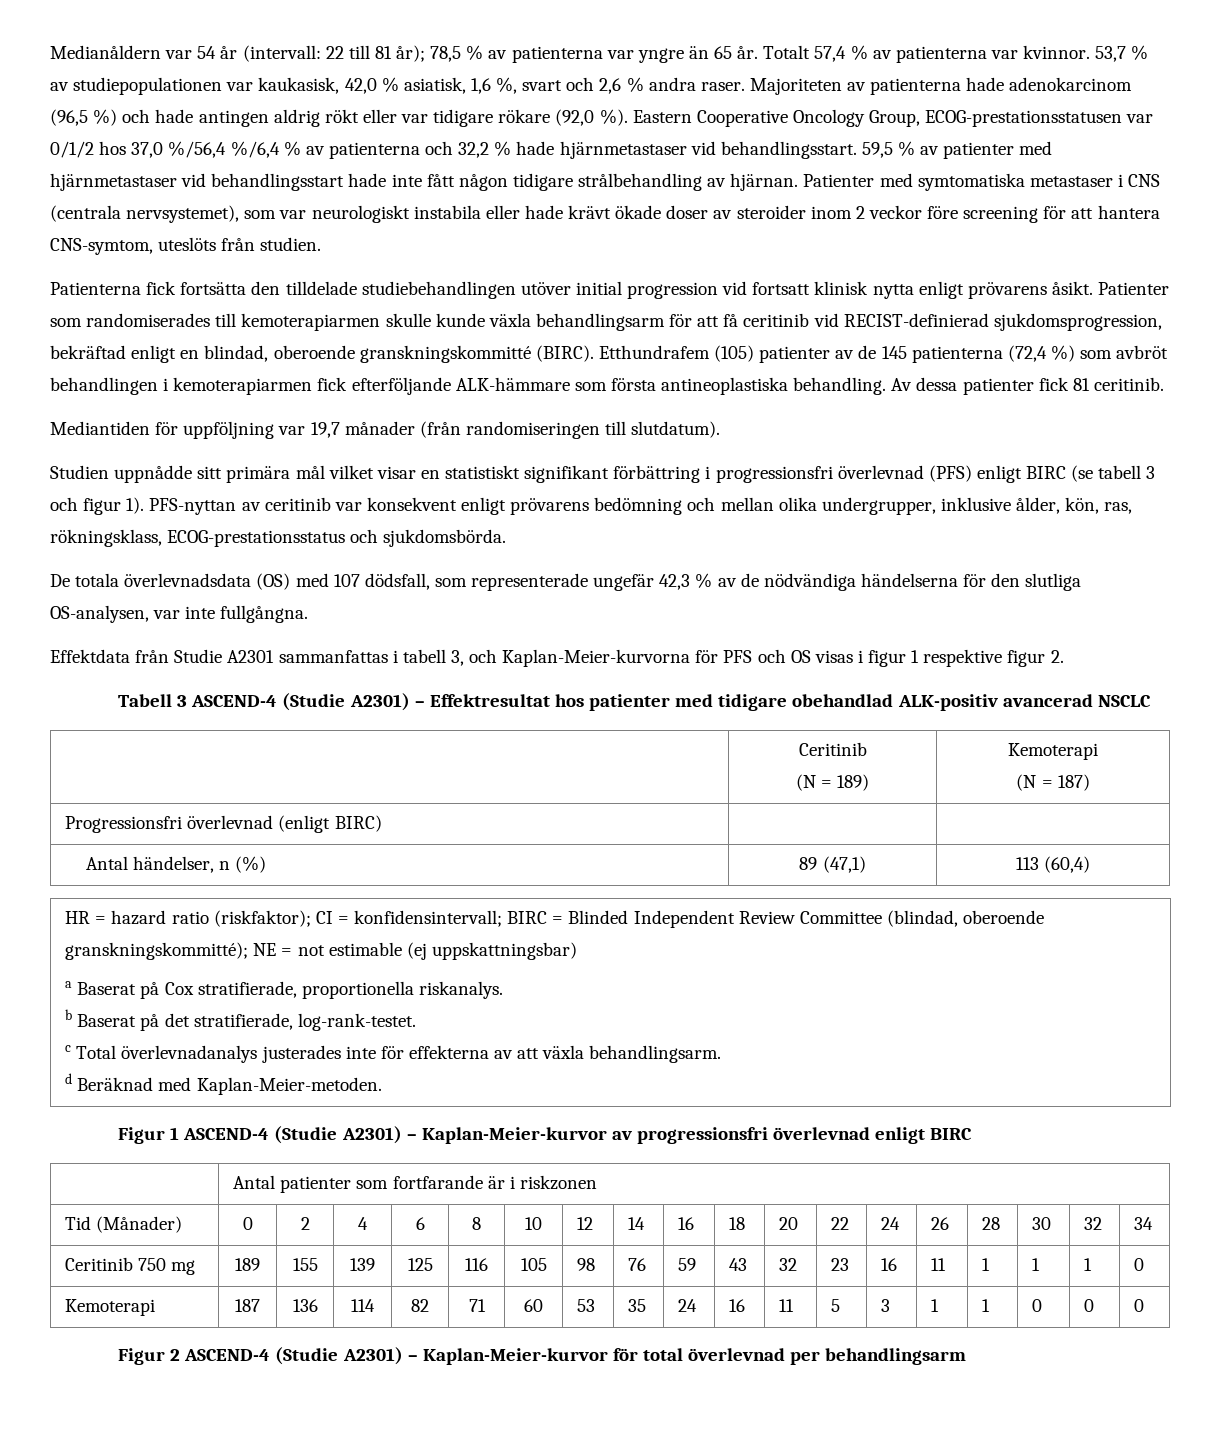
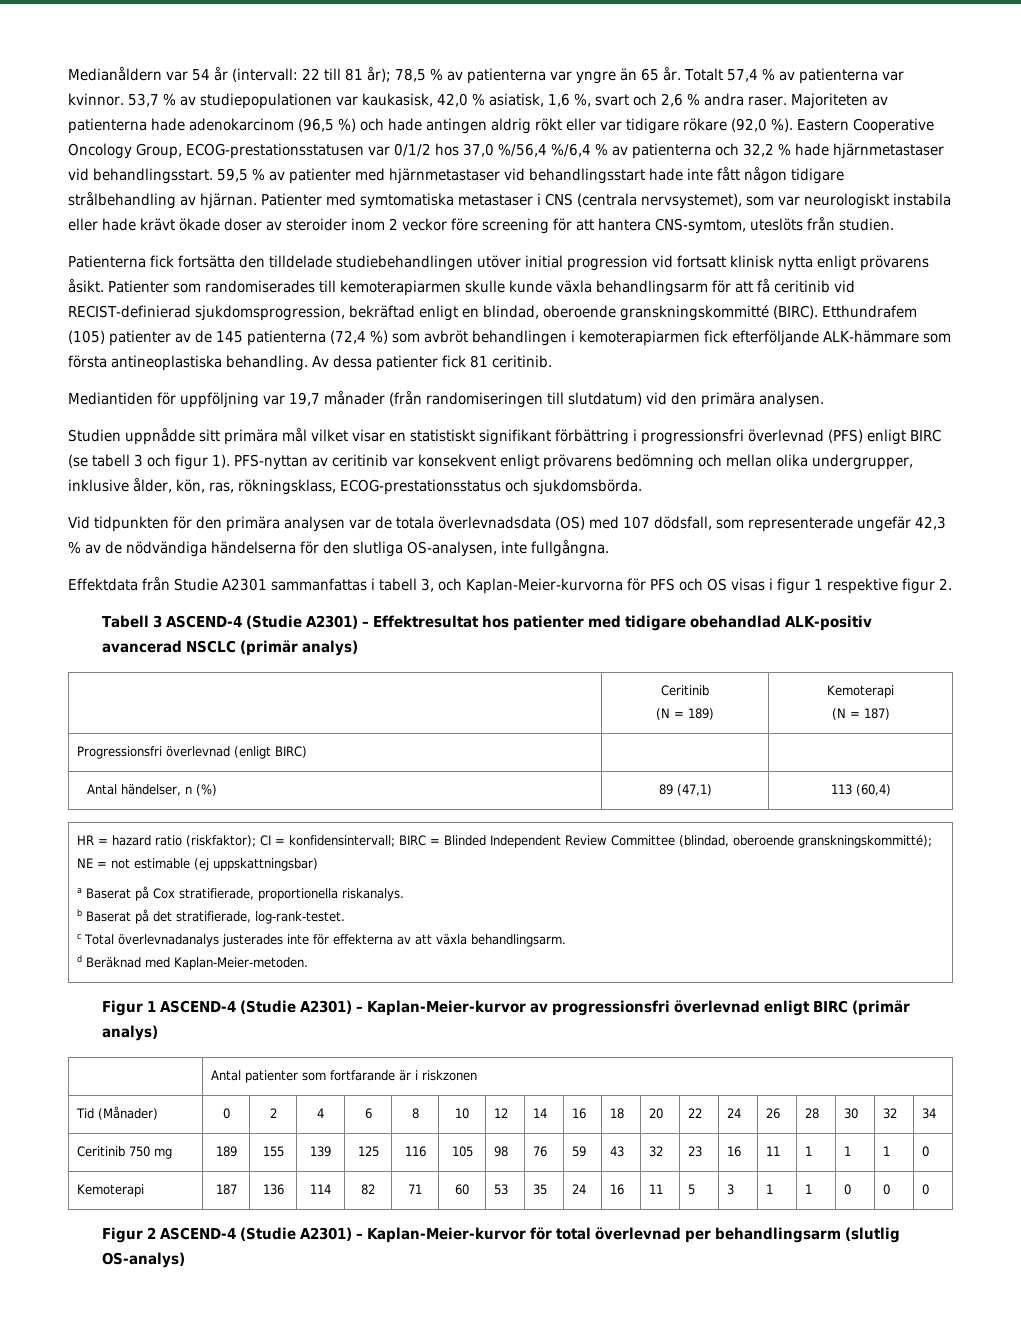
[631,421,721,438] slutdatum). -> [568,392,824,408] slutdatum) vid den primära analysen.
[50,574,70,587] De -> [68,516,392,532] Vid tidpunkten för den primära analysen var de
[153,610,181,619] var -> (497, 549) none
(1151, 701) none -> [239,640,358,656] (primär analys)
(973, 1134) none -> [851,1000,910,1016] [101,1025,158,1041] (primär analys)
(967, 1356) none -> [844,1227,900,1243] [101,1252,185,1268] (slutlig OS-analys)

